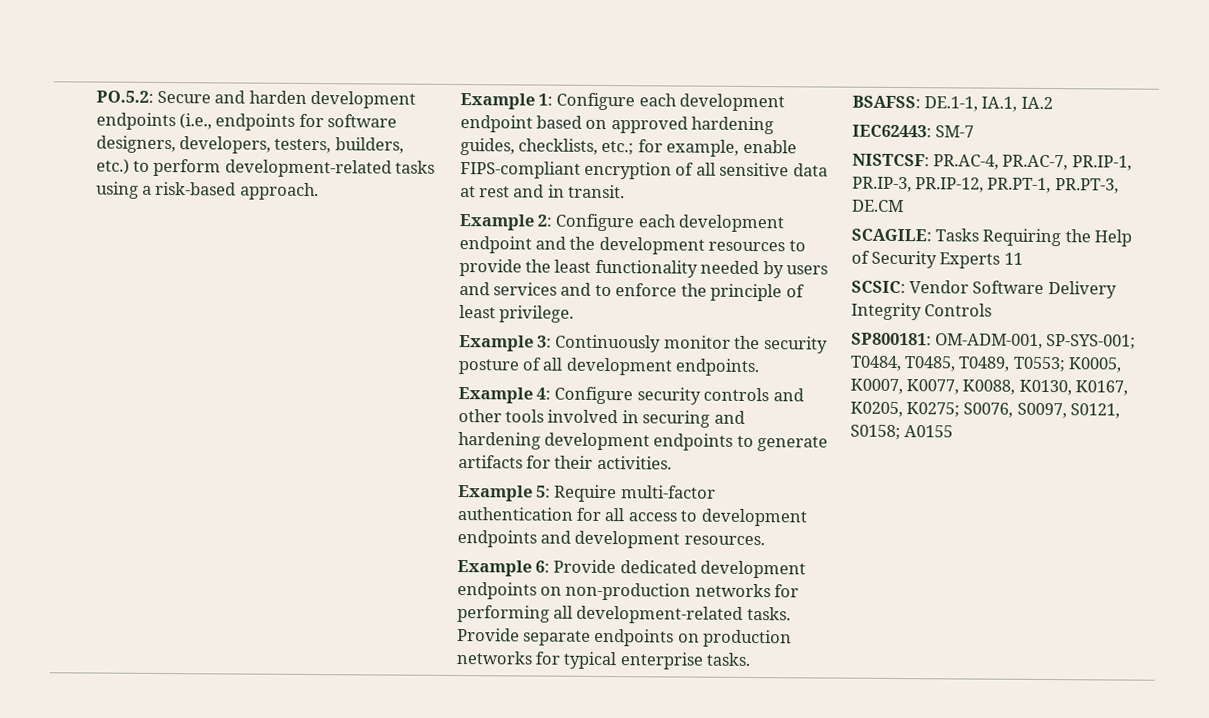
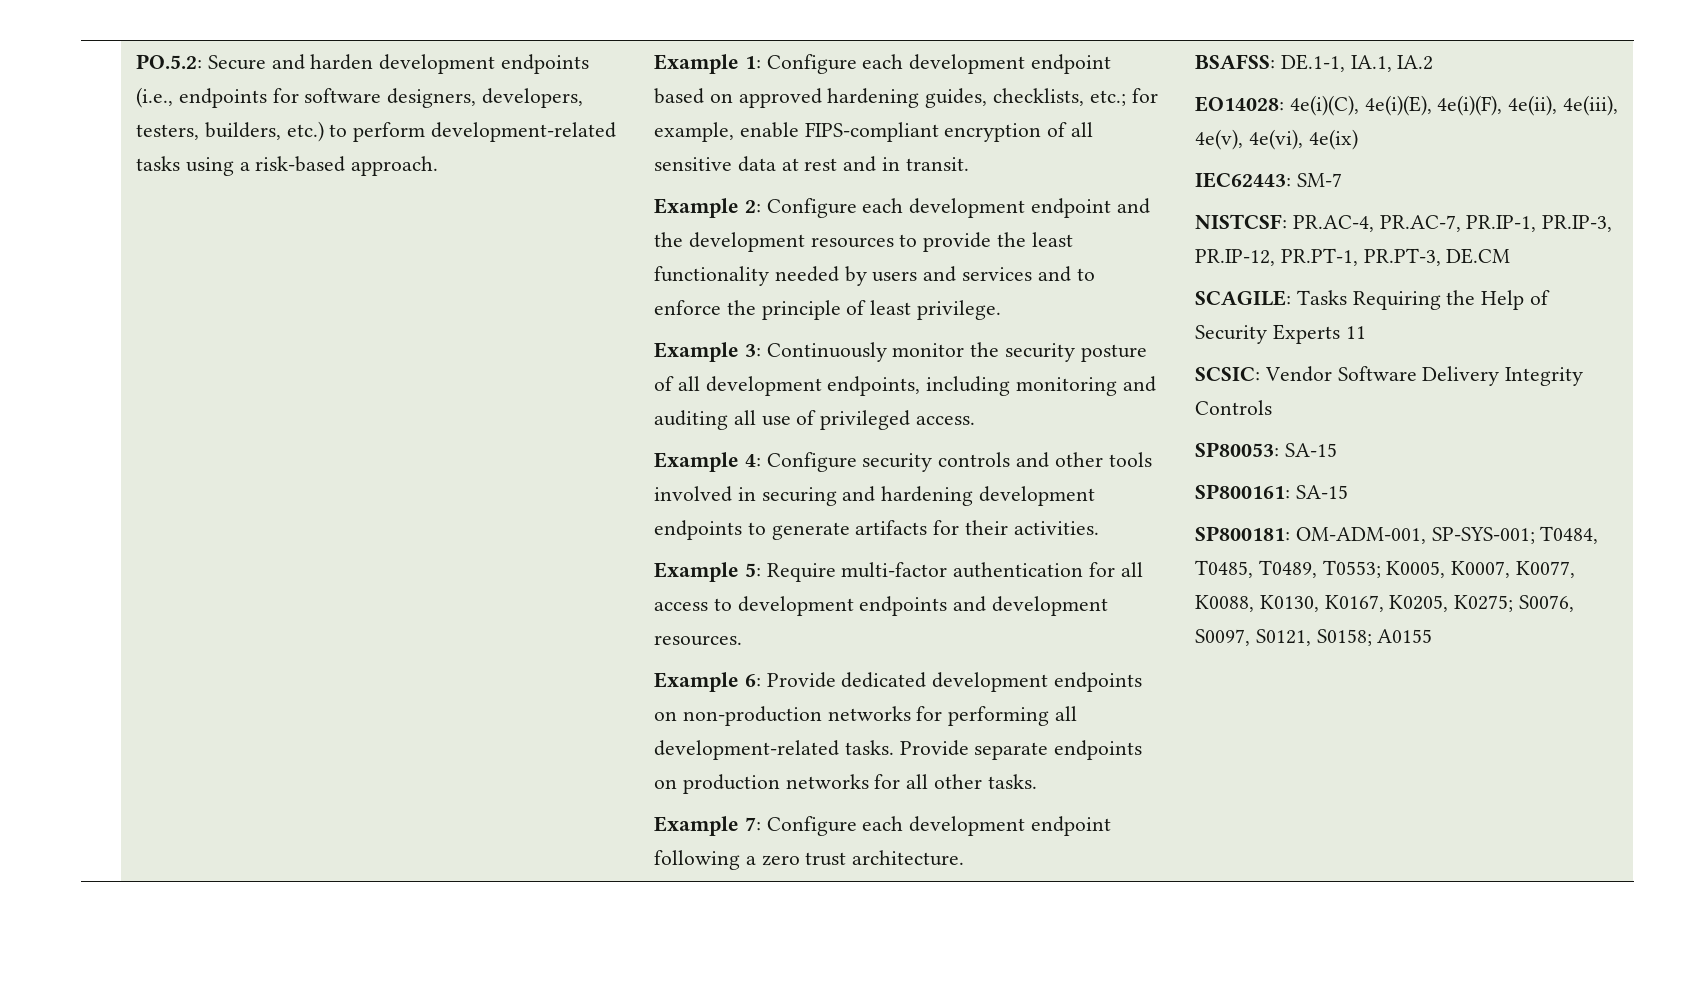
[675,358,761,377] endpoints. -> [827,376,1156,396] [654,410,976,430] endpoints, including monitoring and auditing all use of privileged access.
[563,651,752,670] [851,95,1053,112] typical enterprise tasks. | BSAFSS: DE.1-1, IA.1, IA.2 -> [906,774,1037,789] [654,816,1112,836] [654,850,965,870] [1195,54,1434,72] [1195,95,1619,116] [1195,129,1358,150] all other tasks. // Example 7: Configure each development endpoint following a zero trust architecture. | BSAFSS: DE.1-1, IA.1, IA.2 // EO14028: 4e(i)(C), 4e(i)(E), 4e(i)(F), 4e(ii), 4e(iii), 4e(v), 4e(vi), 4e(ix)
(992, 310) none -> [1195,442,1337,457] [1195,484,1348,499] // SP80053: SA-15 // SP800161: SA-15

